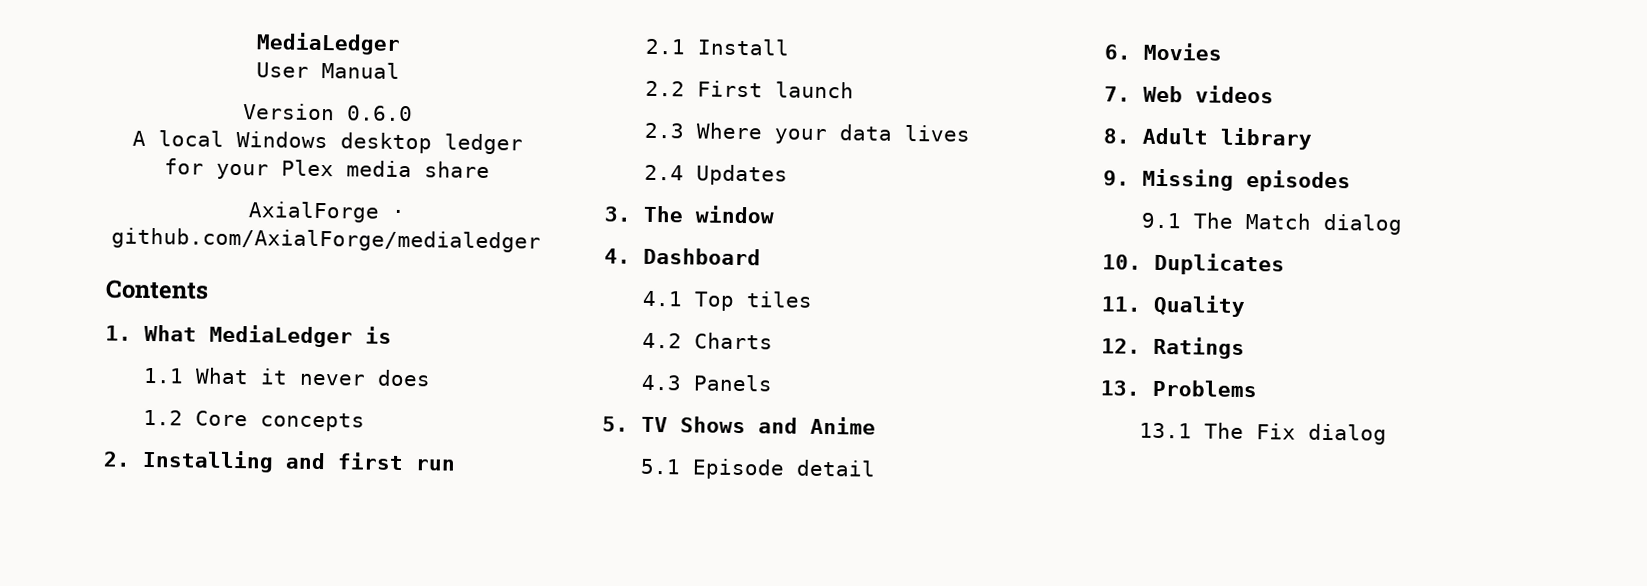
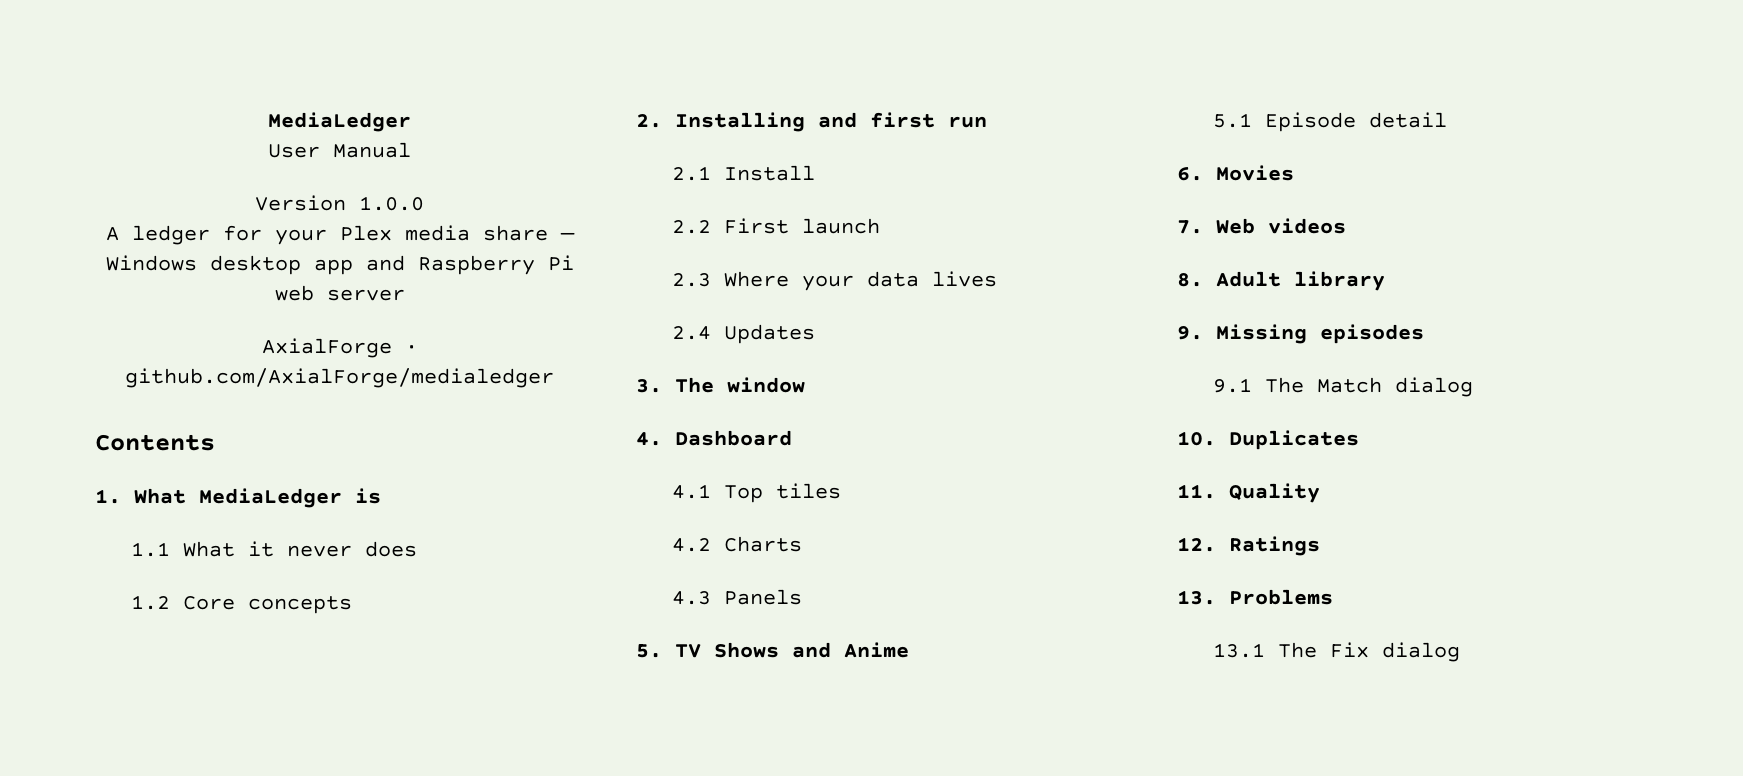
[347,105,413,122] 0.6.0 -> [359,196,424,211] 1.0.0
[157,130,432,154] local Windows desktop -> (119, 234) none
(490, 170) none -> [559,232,575,240] [105,255,574,275] [274,285,405,301] — Windows desktop app and Raspberry Pi web server

